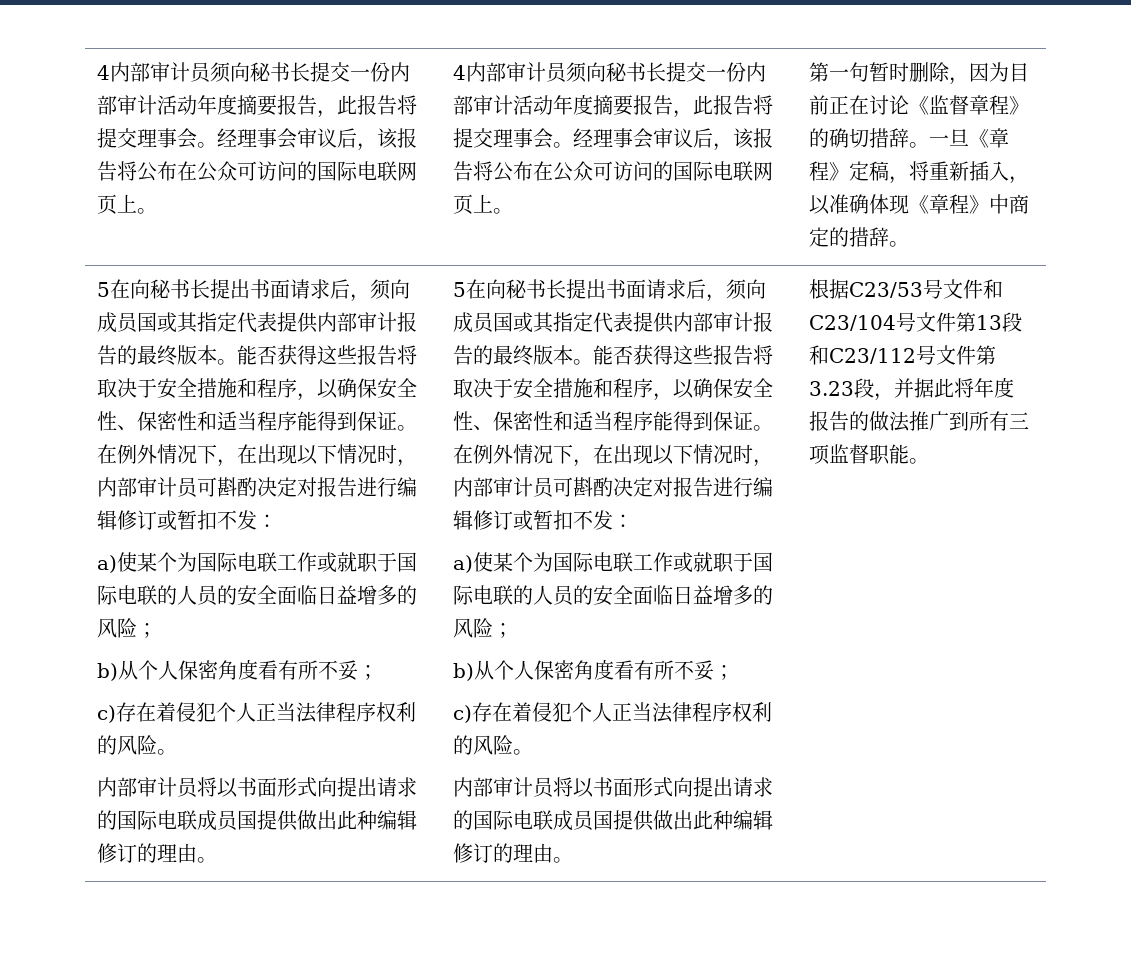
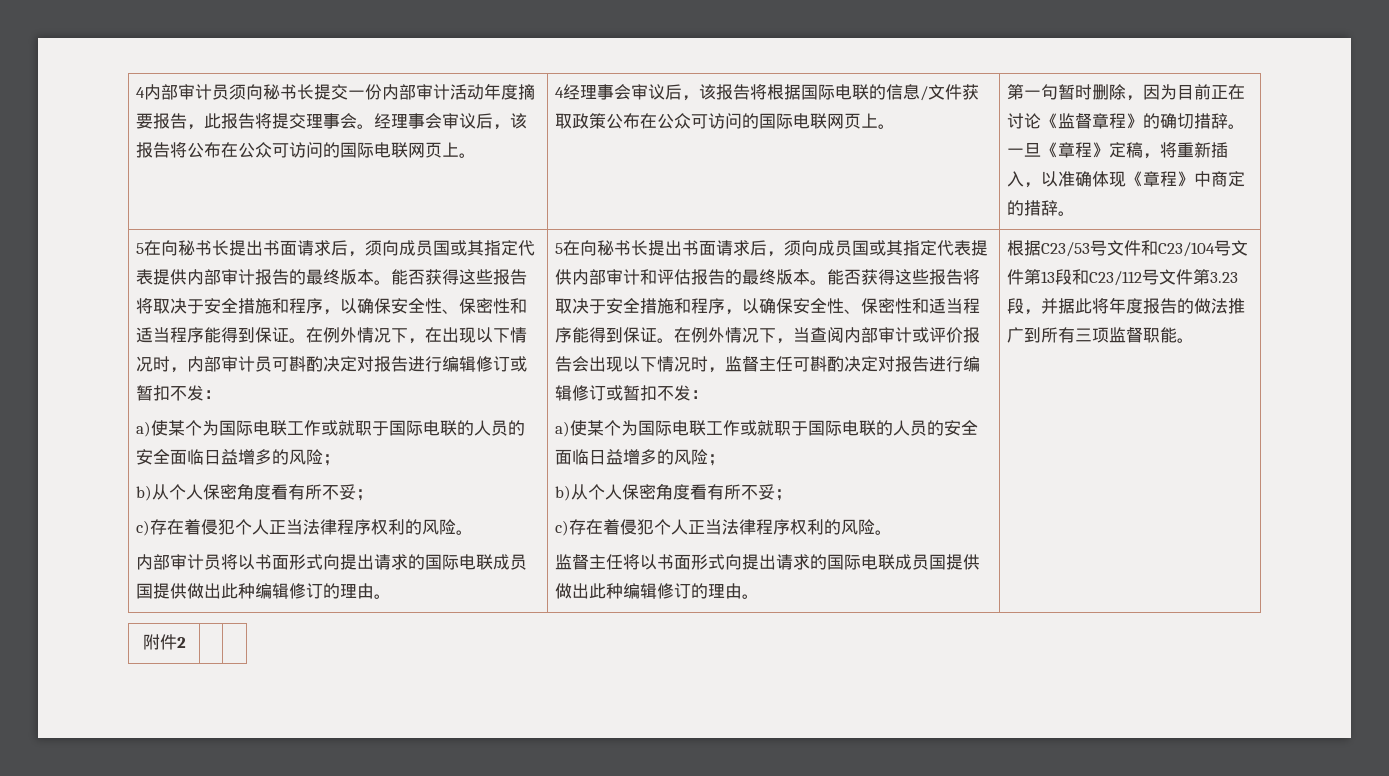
[466,62,767,83] [453,94,774,118] [453,128,774,151] [453,161,494,181] 内部审计员须向秘书长提交一份内部审计活动年度摘要报告，此报告将提交理事会。经理事会审议后，该报告将 -> [562,84,979,101] [554,113,606,129] 经理事会审议后，该报告将根据国际电联的信息/文件获取政策
(754, 322) none -> [639,269,691,285] 和评估
[593,444,774,467] [453,477,556,498] 在出现以下情况时，内部审计员 -> [792,327,980,343] [554,356,793,373] 当查阅内部审计或评价报告会出现以下情况时，监督主任
[453,777,556,798] 内部审计员 -> [554,554,623,570] 监督主任
(930, 461) none -> [142,634,186,650] // 附件2 | |

